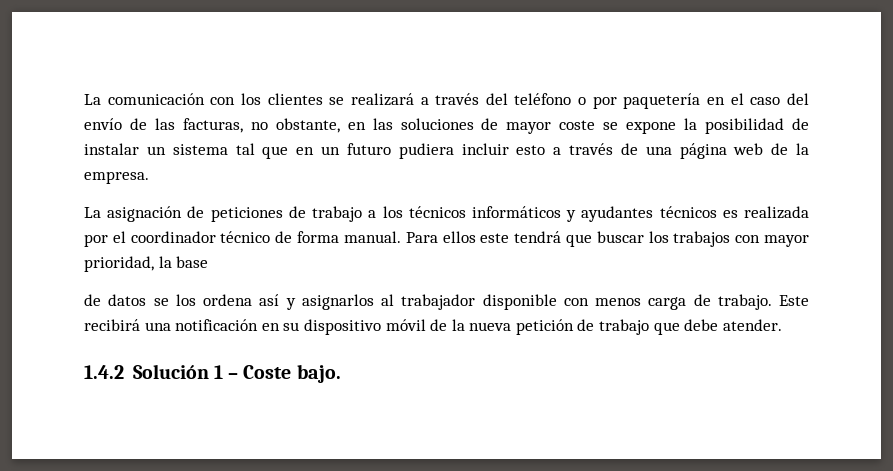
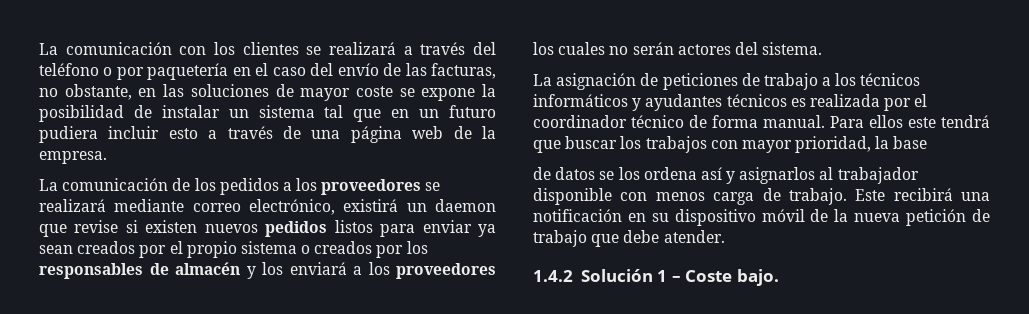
(149, 177) none -> [39,178,441,195] [39,199,496,215] [39,220,497,237] [39,241,428,258] [39,262,496,279] [533,42,823,55] // La comunicación de los pedidos a los proveedores se realizará mediante correo electrónico, existirá un daemon que revise si existen nuevos pedidos listos para enviar ya sean creados por el propio sistema o creados por los responsables de almacén y los enviará a los proveedores los cuales no serán actores del sistema.

